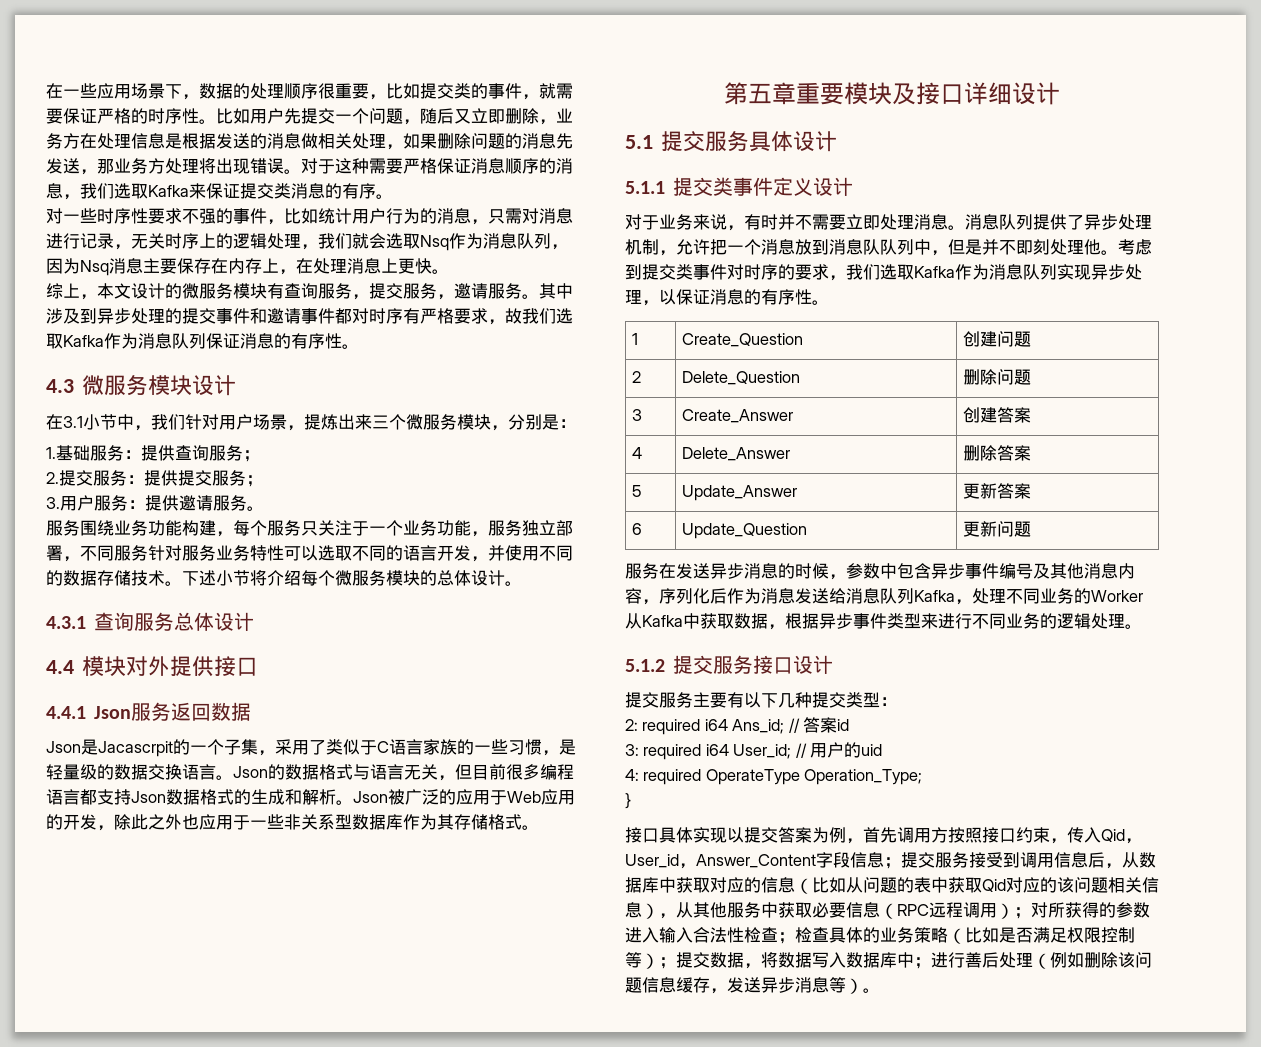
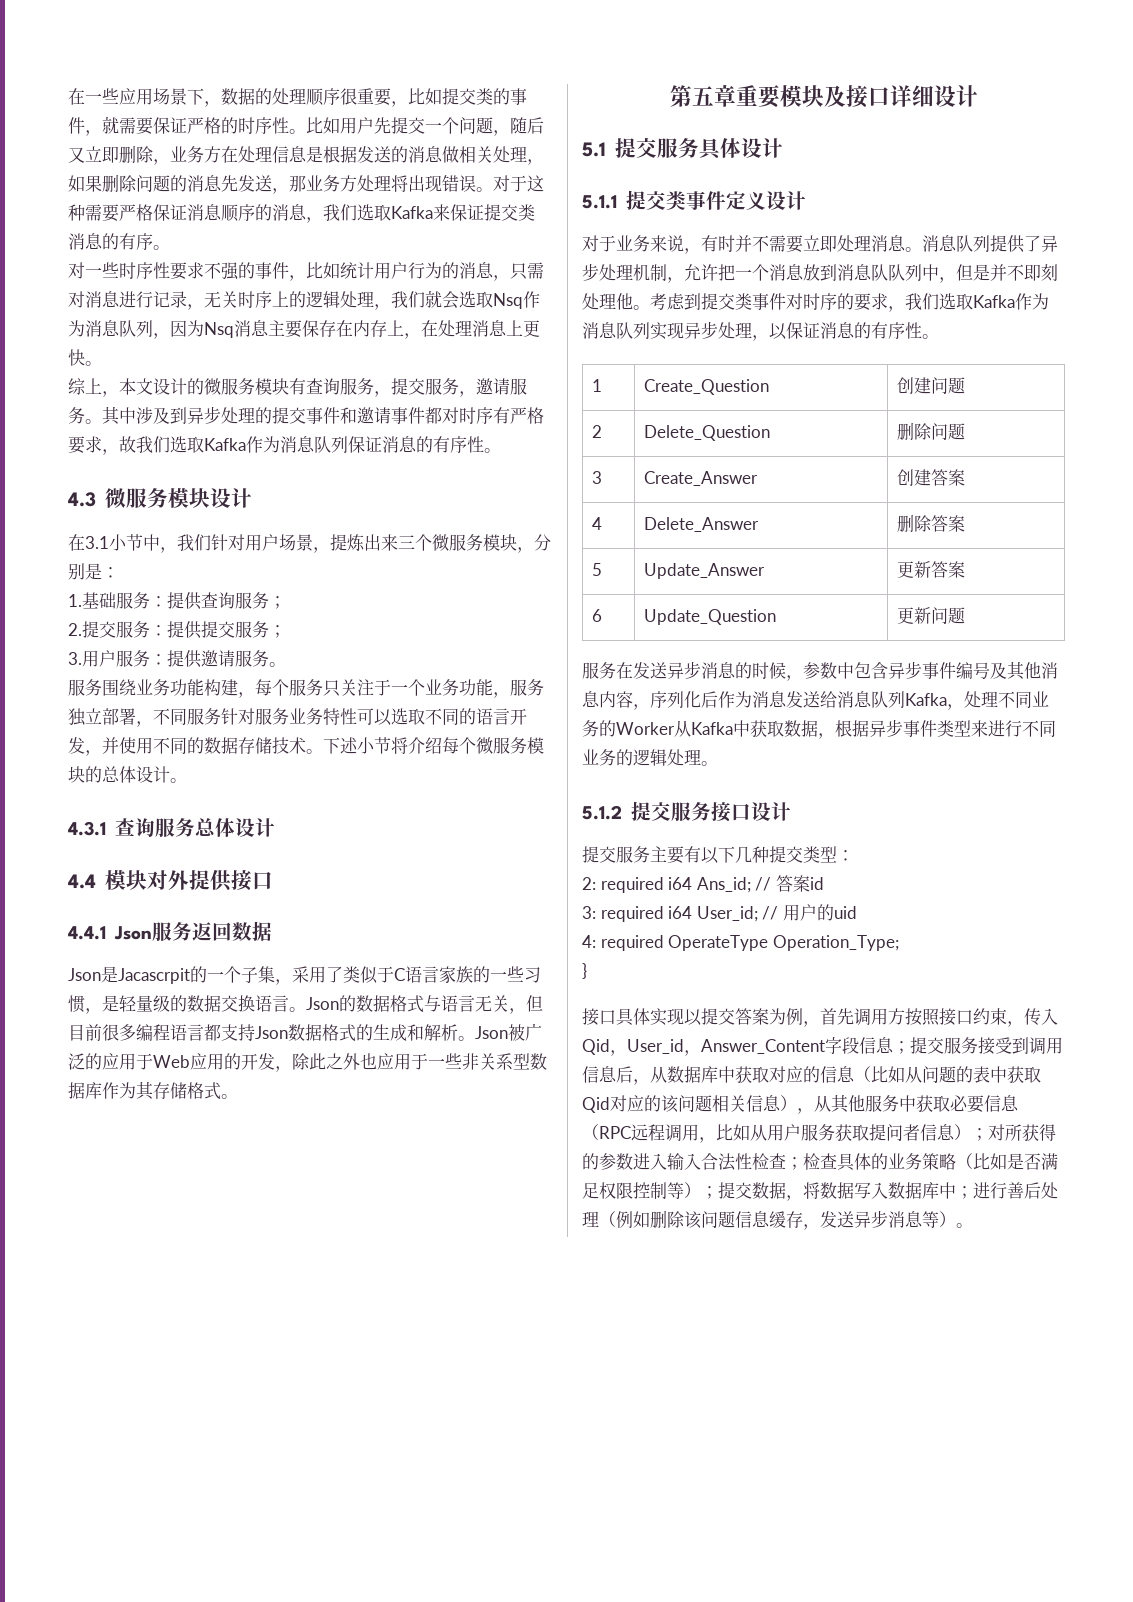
(997, 910) none -> [699,1124,955,1143] ，比如从用户服务获取提问者信息

